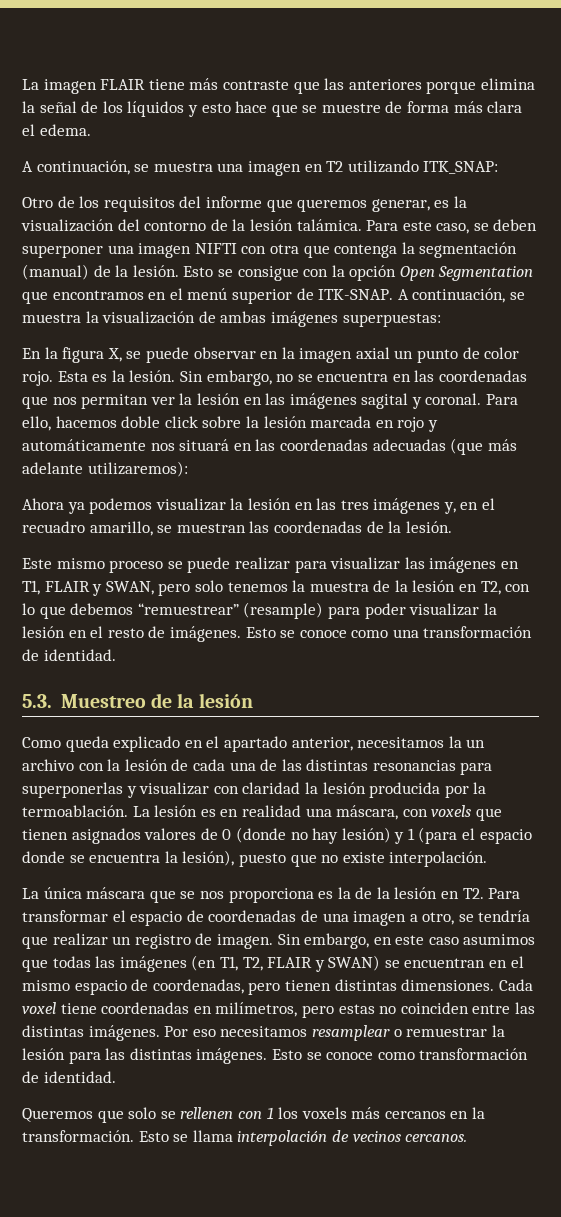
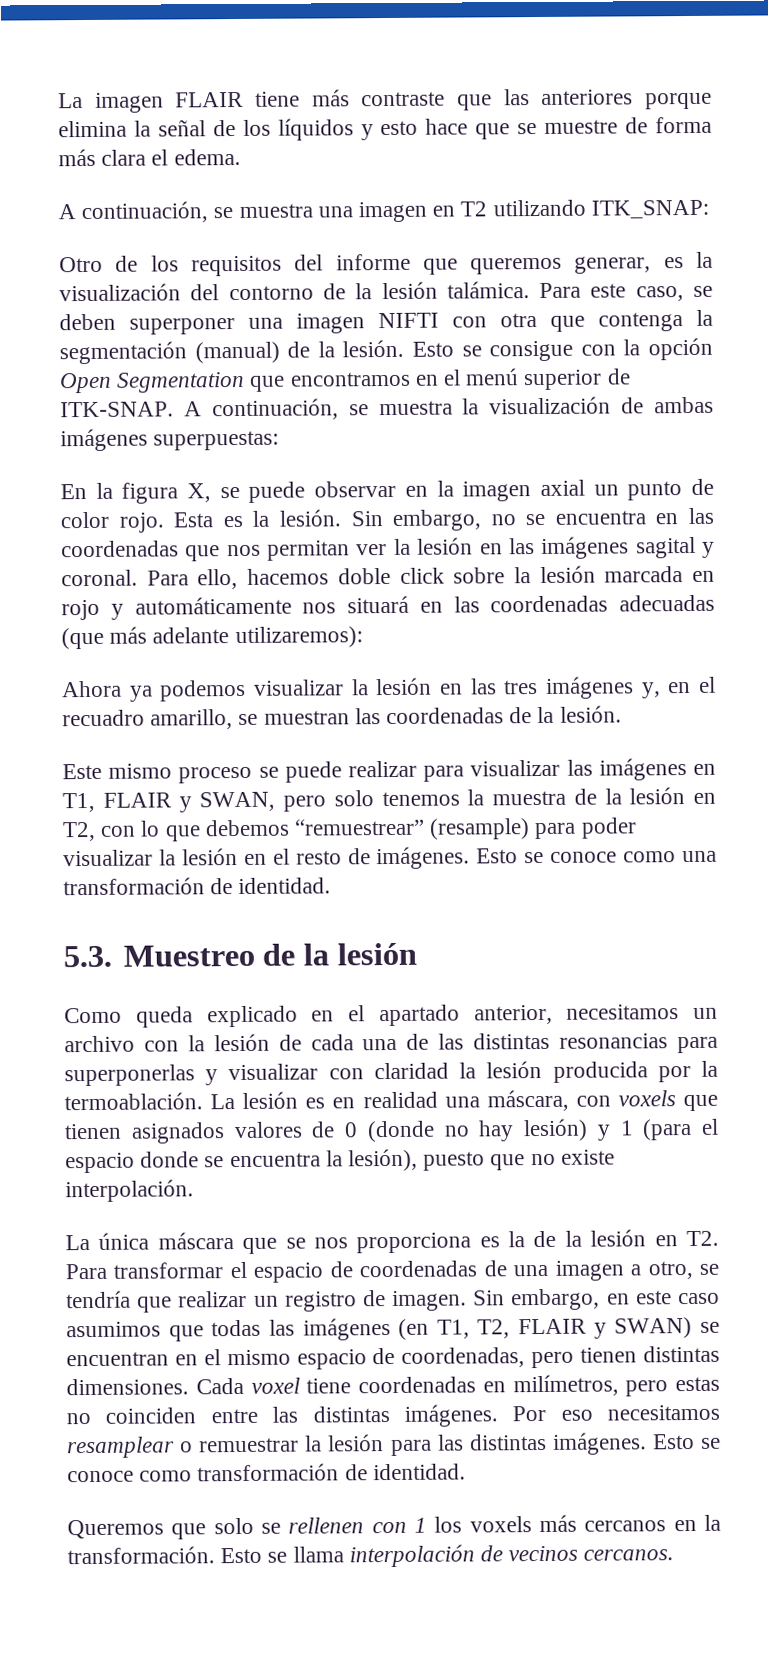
[448,736,462,748] la -> (680, 1012) none

